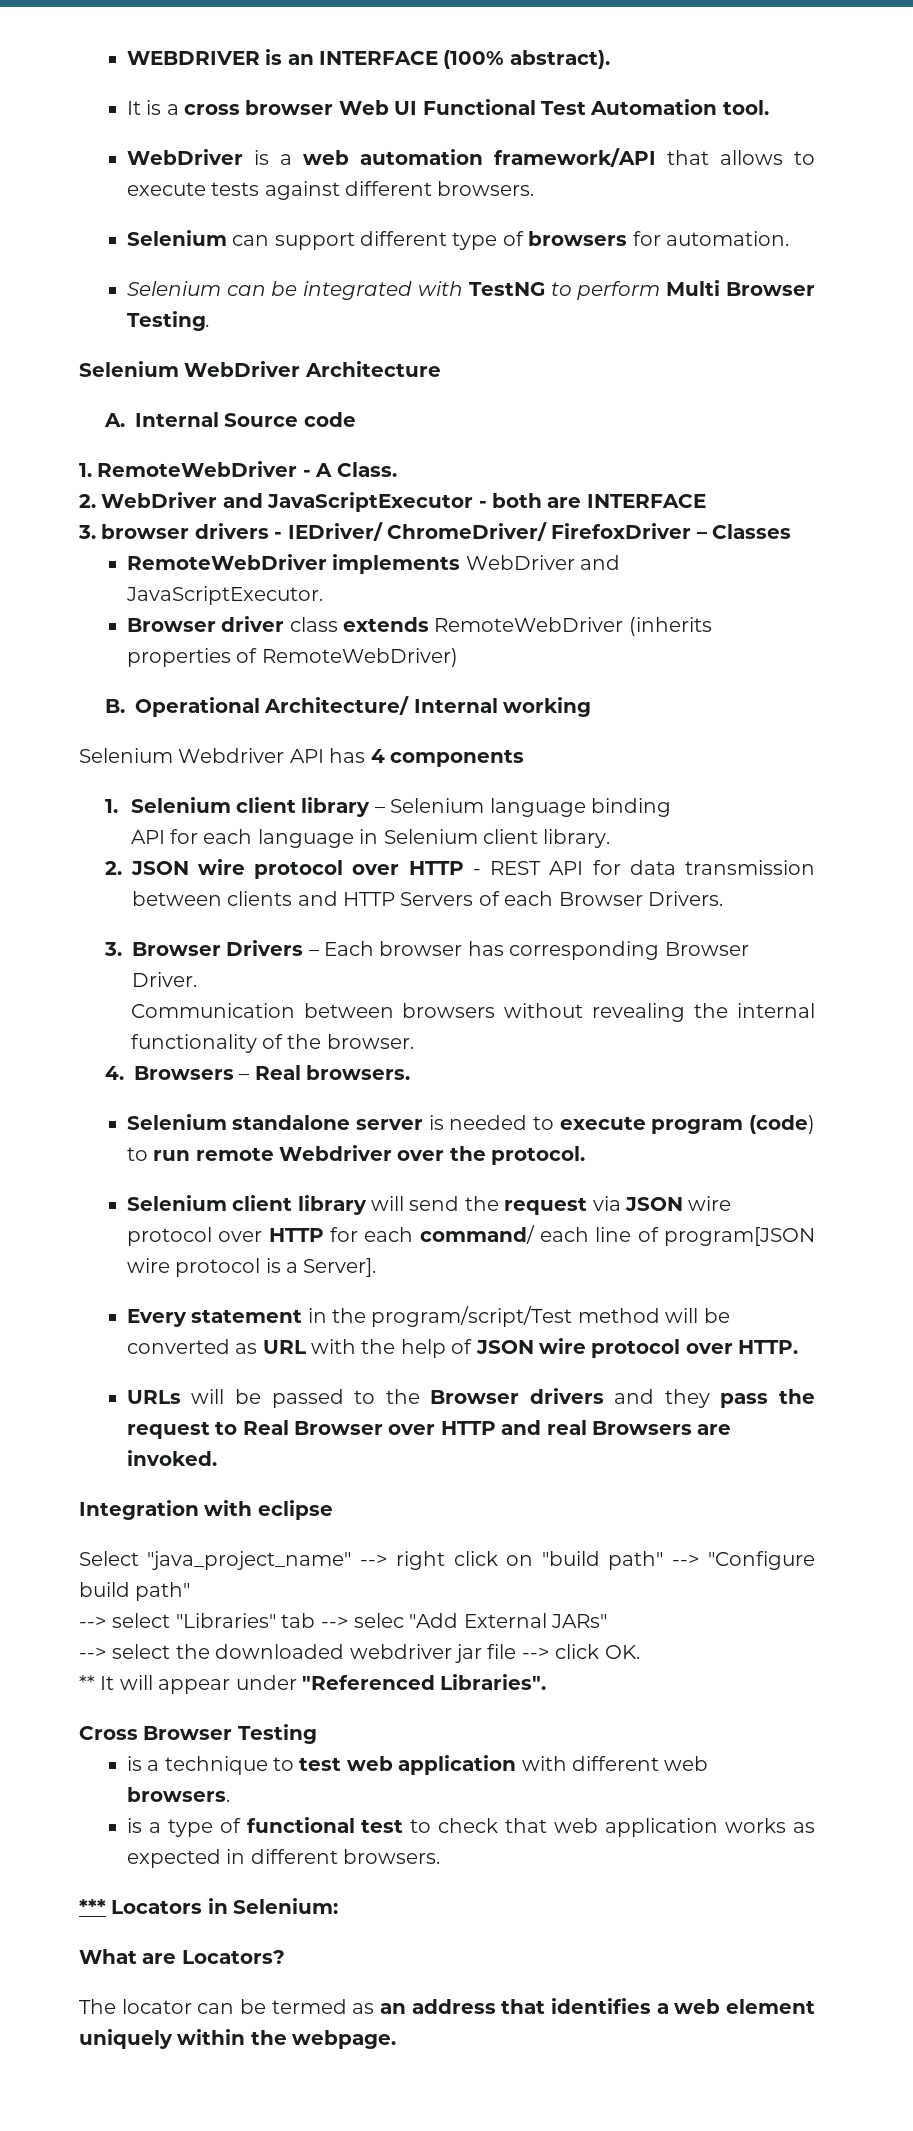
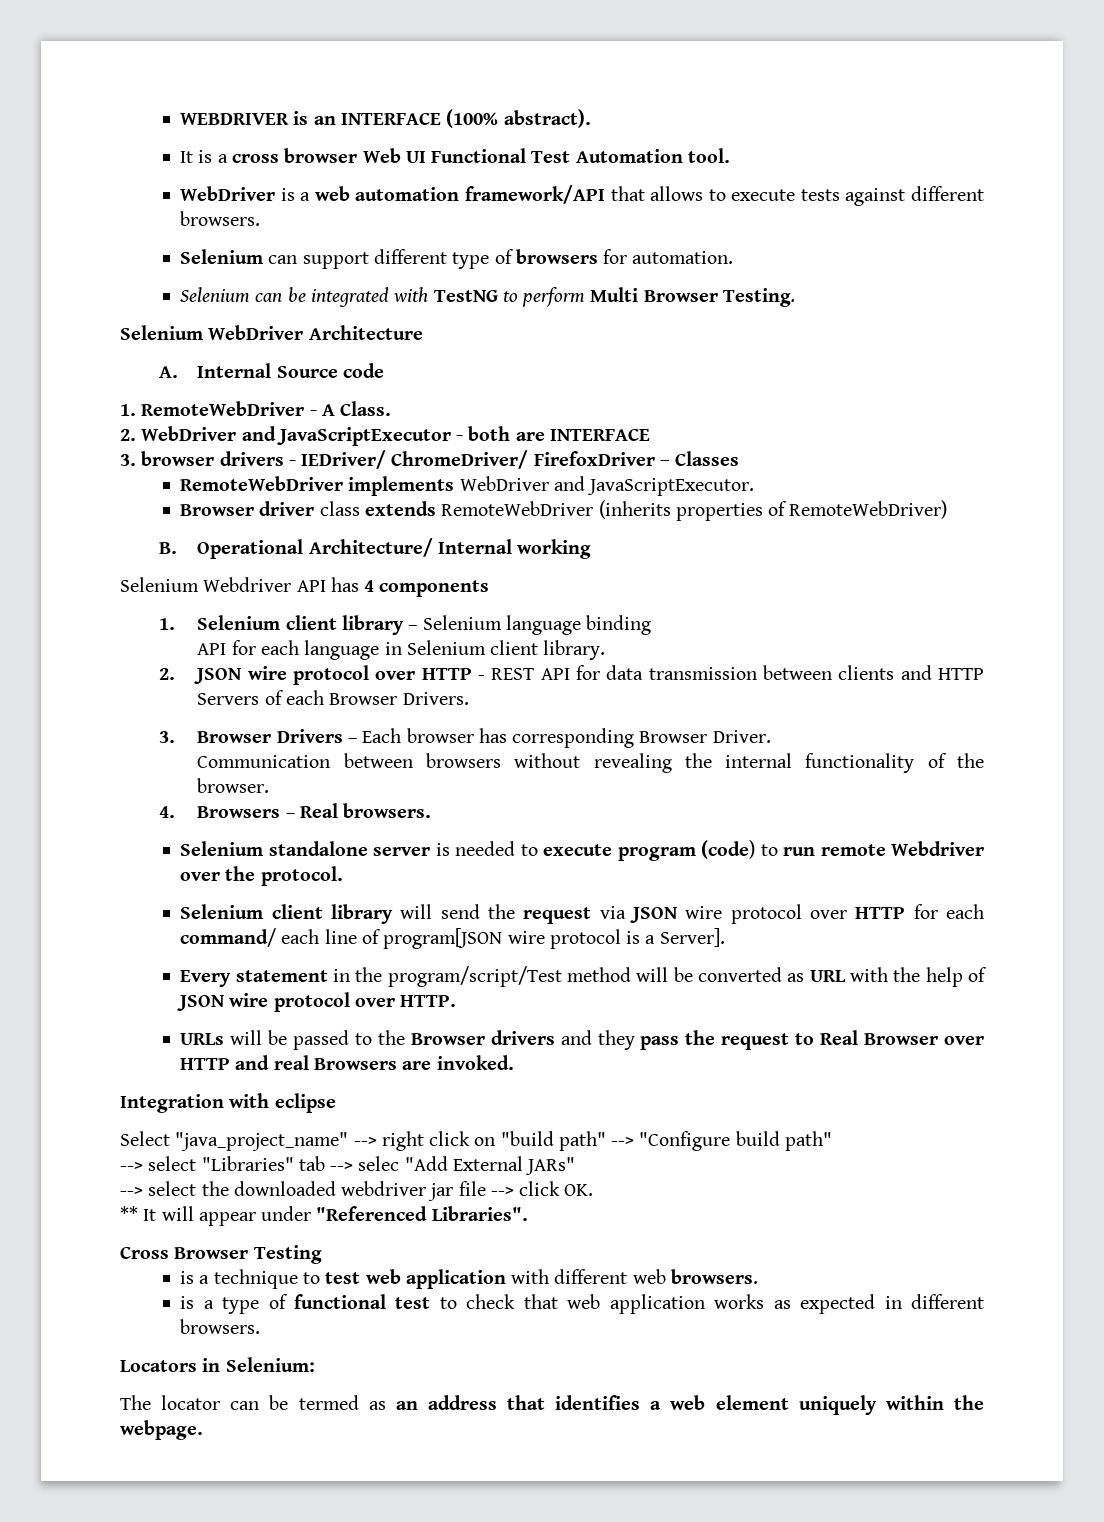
[79,1899,106,1914] *** -> (261, 1326) none
[79,1949,285,1964] // What are Locators? -> (315, 1364) none

